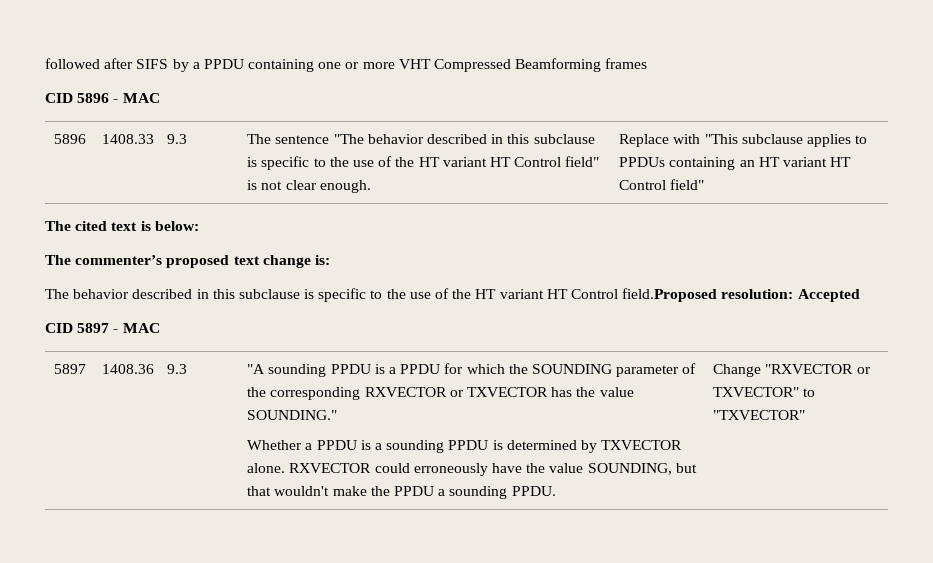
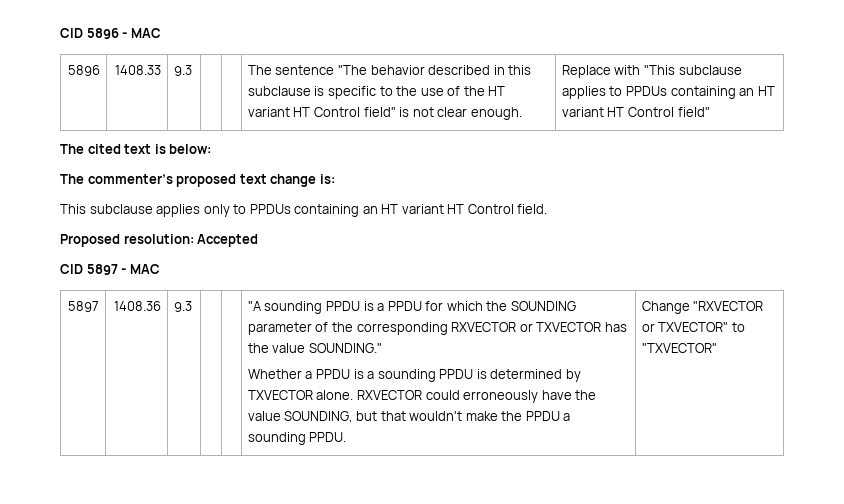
[45,58,648,72] followed after SIFS by a PPDU containing one or more VHT Compressed Beamforming frames // -> (60, 33) none
[45,288,718,302] The behavior described in this subclause is specific to the use of the HT variant HT Control field.Proposed -> [60,204,548,217] [60,234,120,247] This subclause applies only to PPDUs containing an HT variant HT Control field. // Proposed

